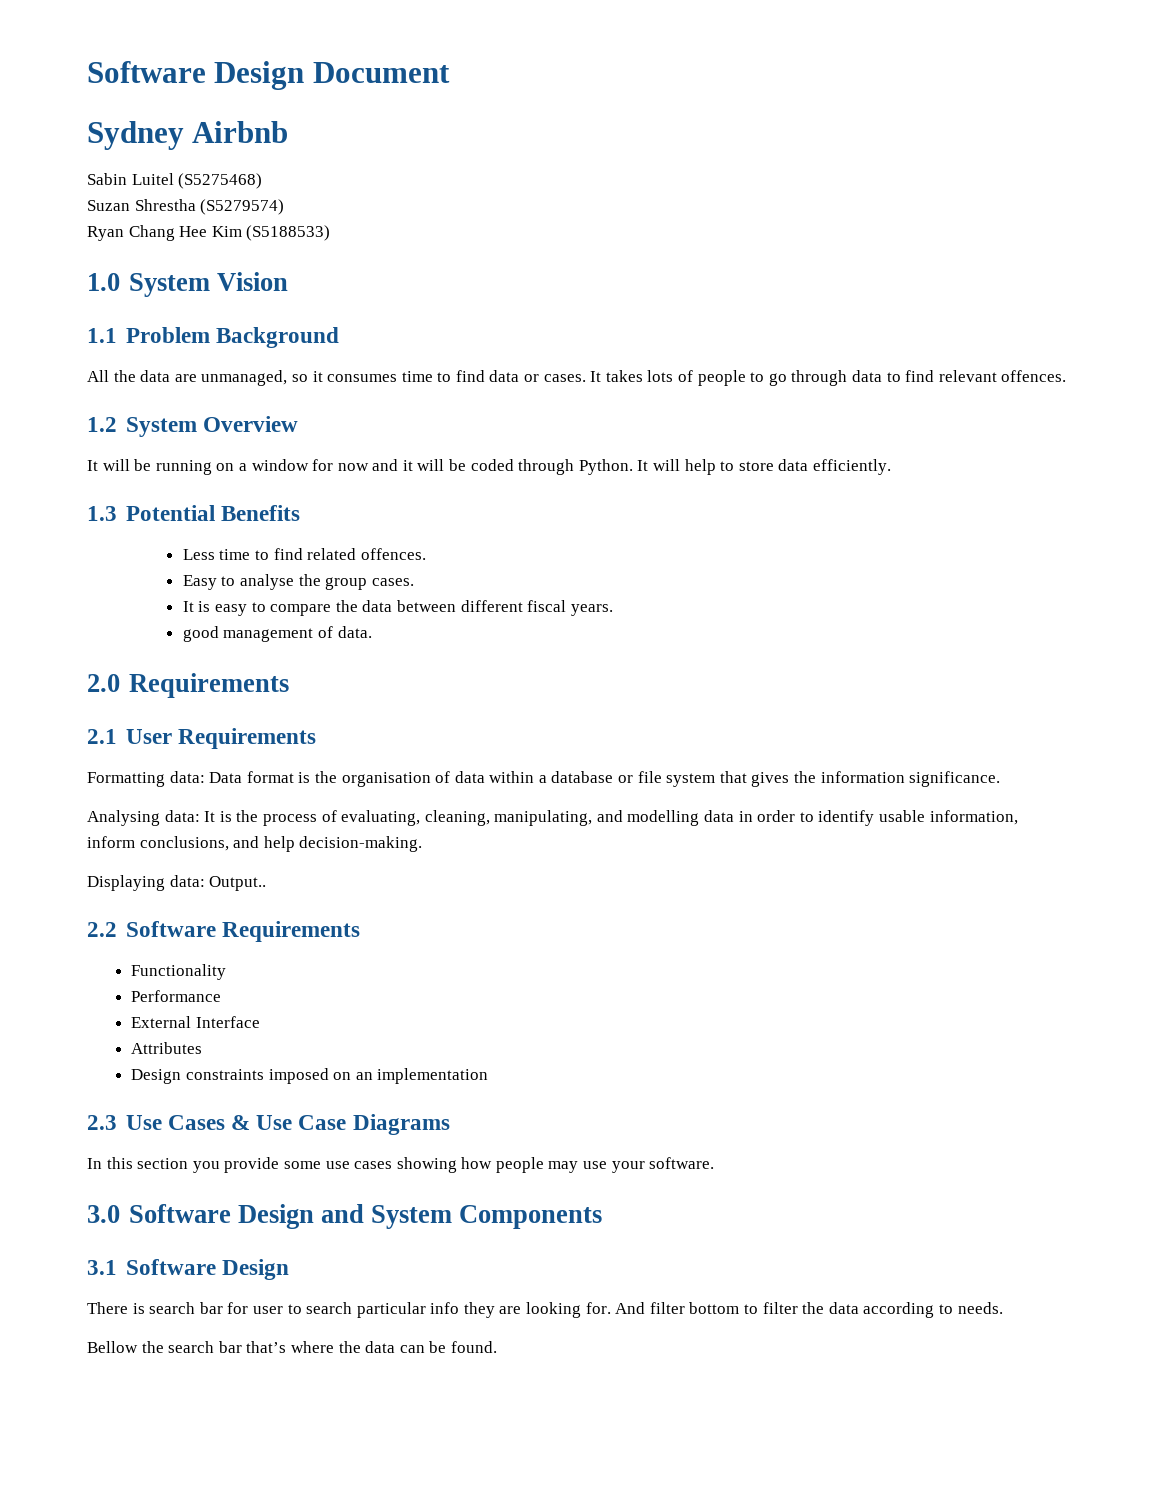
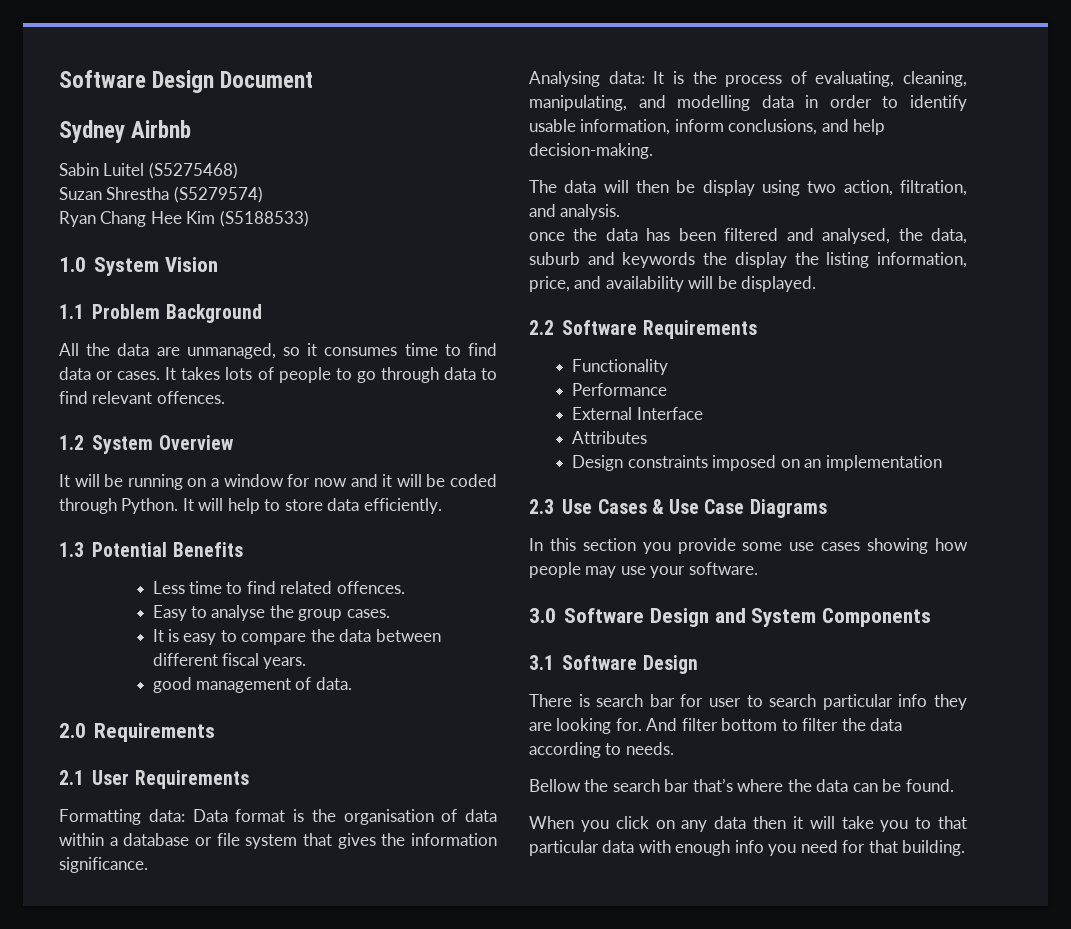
[87,875,267,891] Displaying data: Output.. -> [529,180,967,196] [529,204,621,220] [529,228,967,244] [529,252,967,268] [529,276,817,292] The data will then be display using two action, filtration, and analysis. // once the data has been filtered and analysed, the data, suburb and keywords the display the listing information, price, and availability will be displayed.
(497, 1347) none -> [529,816,967,832] [529,840,966,856] // When you click on any data then it will take you to that particular data with enough info you need for that building.

